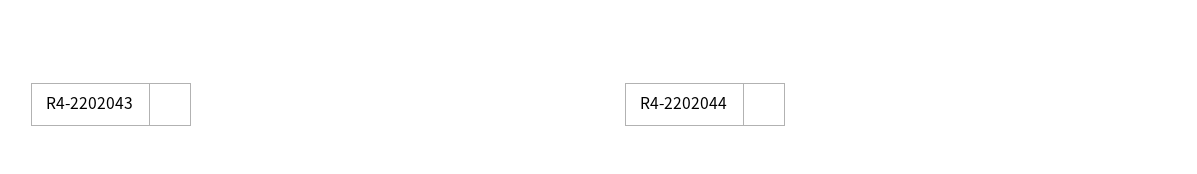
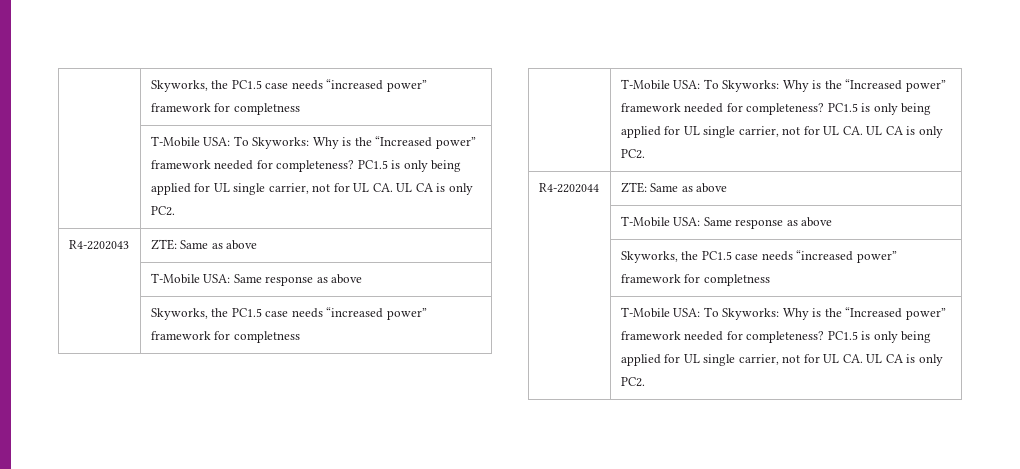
[46,97,134,109] [640,97,728,109] R4-2202043 | // R4-2202044 | -> [150,79,427,92] [150,103,300,115] [150,136,476,149] [150,160,462,172] [150,183,473,195] [150,206,175,216] [68,240,129,250] [150,239,258,250] [150,273,363,286] [150,307,427,320] [150,331,300,343] [620,79,946,92] [620,103,932,115] [620,126,943,138] [620,149,645,159] [538,183,599,193] [620,182,728,193] [620,216,833,229] [620,250,897,263] [620,274,770,286] [620,307,946,320] [620,331,932,343] [620,354,943,366] [620,377,645,387] | Skyworks, the PC1.5 case needs “increased power” framework for completness // | T-Mobile USA: To Skyworks: Why is the “Increased power” framework needed for completeness? PC1.5 is only being applied for UL single carrier, not for UL CA. UL CA is only PC2. // R4-2202043 | ZTE: Same as above // | T-Mobile USA: Same response as above // | Skyworks, the PC1.5 case needs “increased power” framework for completness // | T-Mobile USA: To Skyworks: Why is the “Increased power” framework needed for completeness? PC1.5 is only being applied for UL single carrier, not for UL CA. UL CA is only PC2. // R4-2202044 | ZTE: Same as above // | T-Mobile USA: Same response as above // | Skyworks, the PC1.5 case needs “increased power” framework for completness // | T-Mobile USA: To Skyworks: Why is the “Increased power” framework needed for completeness? PC1.5 is only being applied for UL single carrier, not for UL CA. UL CA is only PC2.

